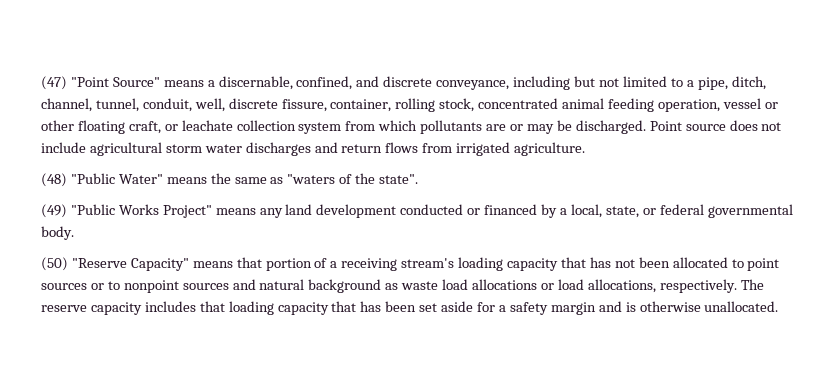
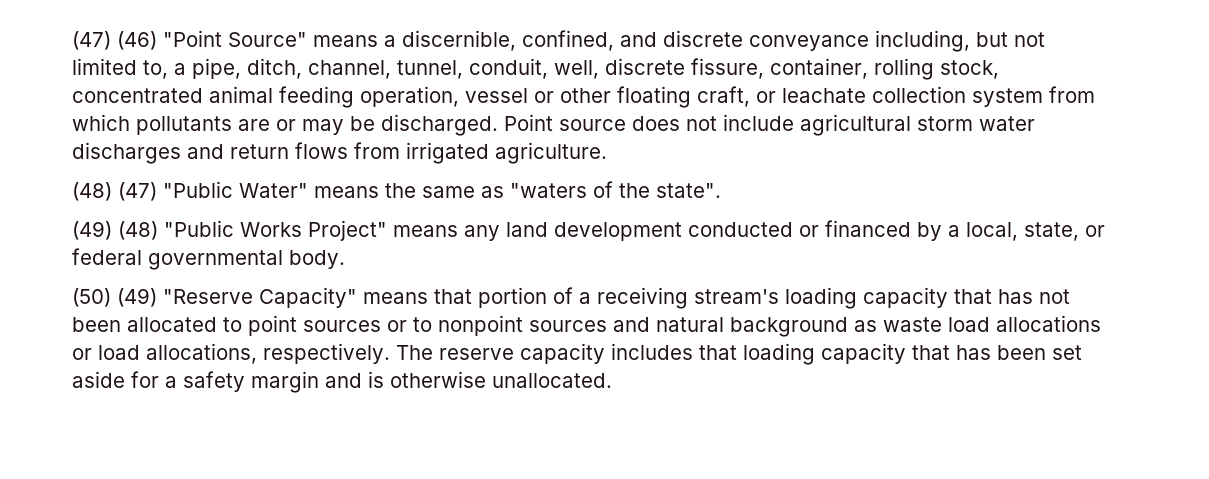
[41,76,67,90] (47) -> [72,31,157,50] (47) (46)
[218,76,293,90] discernable, -> [402,30,516,51] discernible,
[436,76,571,90] conveyance, including -> [749,30,970,52] conveyance including,
[670,78,683,87] to -> [143,60,168,79] to,
(67, 180) none -> [118,182,157,201] (47)
(67, 211) none -> [118,221,158,240] (48)
(68, 264) none -> [117,288,157,307] (49)

